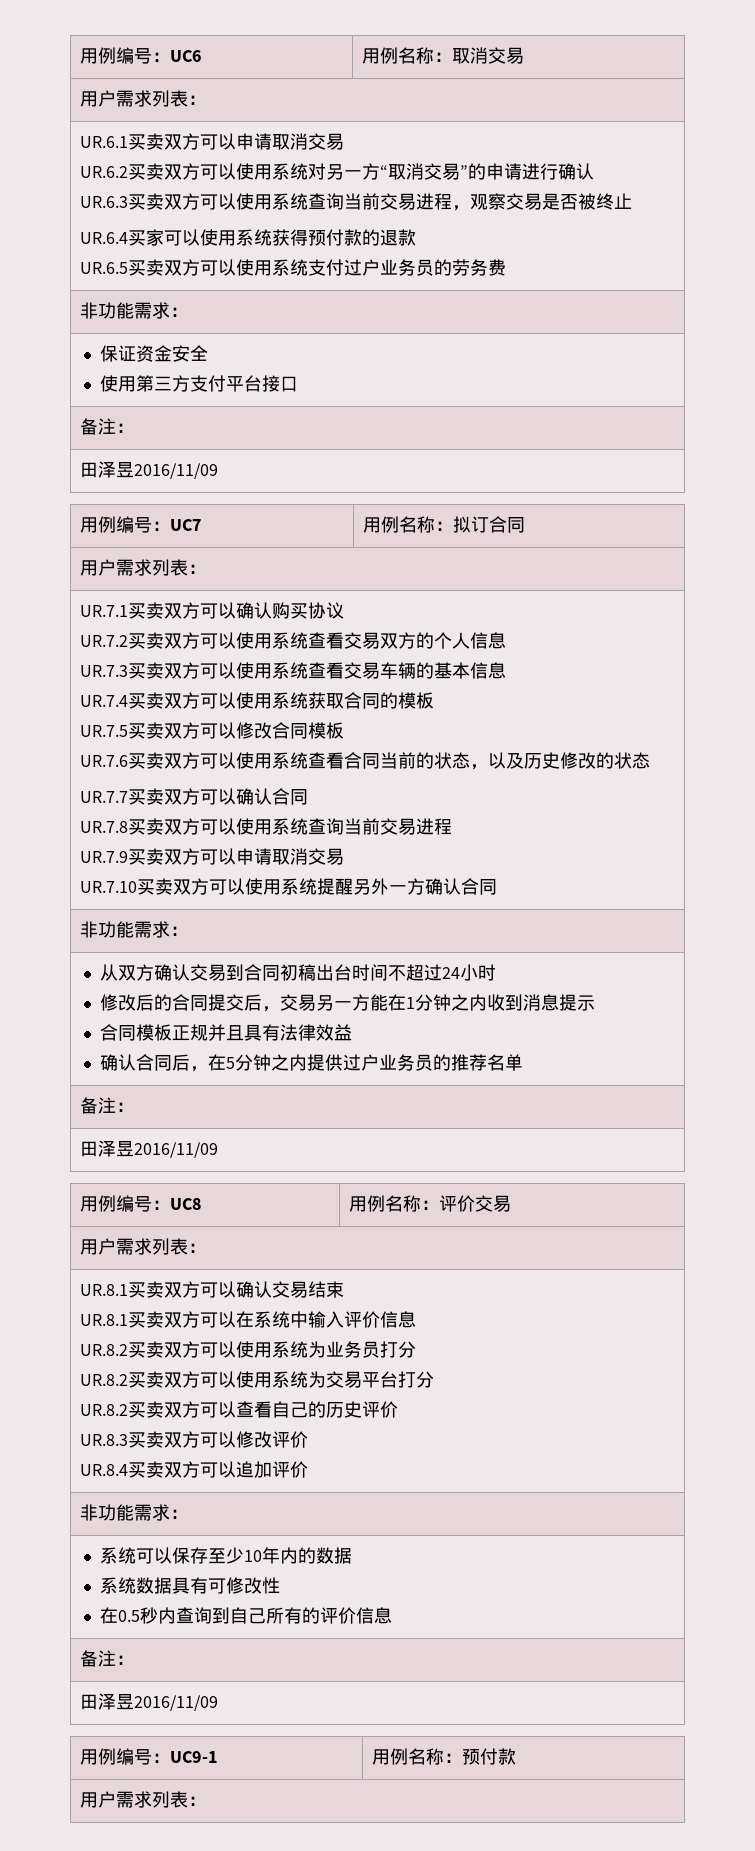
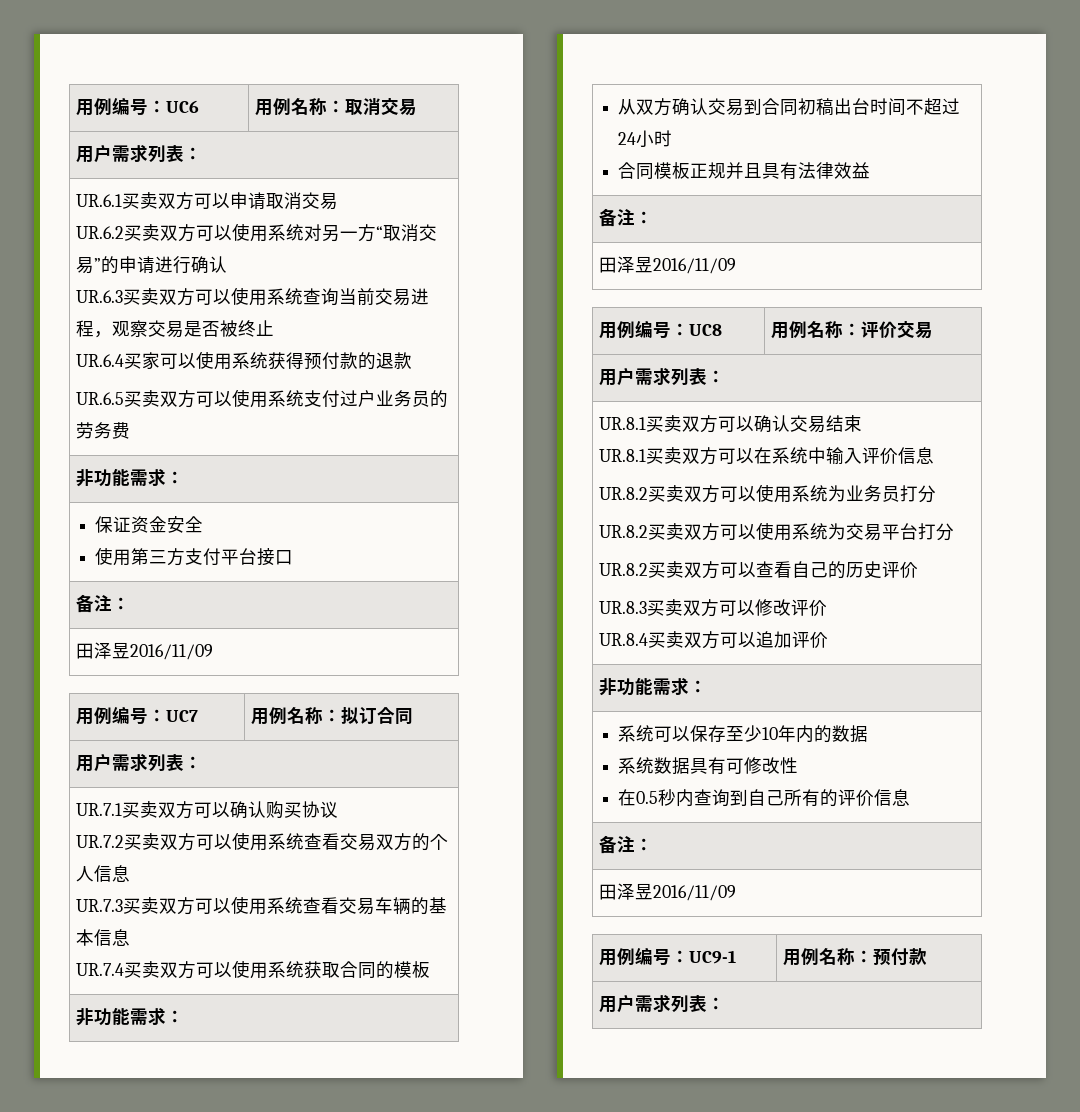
[80,722,345,739] [80,752,651,770] [80,788,309,805] [80,818,453,835] [80,848,345,865] [80,878,498,895] // UR.7.5买卖双方可以修改合同模板 // UR.7.6买卖双方可以使用系统查看合同当前的状态，以及历史修改的状态 // UR.7.7买卖双方可以确认合同 // UR.7.8买卖双方可以使用系统查询当前交易进程 // UR.7.9买卖双方可以申请取消交易 // UR.7.10买卖双方可以使用系统提醒另外一方确认合同 -> (431, 969) none
[99,994,595,1012] // 修改后的合同提交后，交易另一方能在1分钟之内收到消息提示 -> (673, 138) none
[99,1054,523,1072] // 确认合同后，在5分钟之内提供过户业务员的推荐名单 -> (871, 170) none

